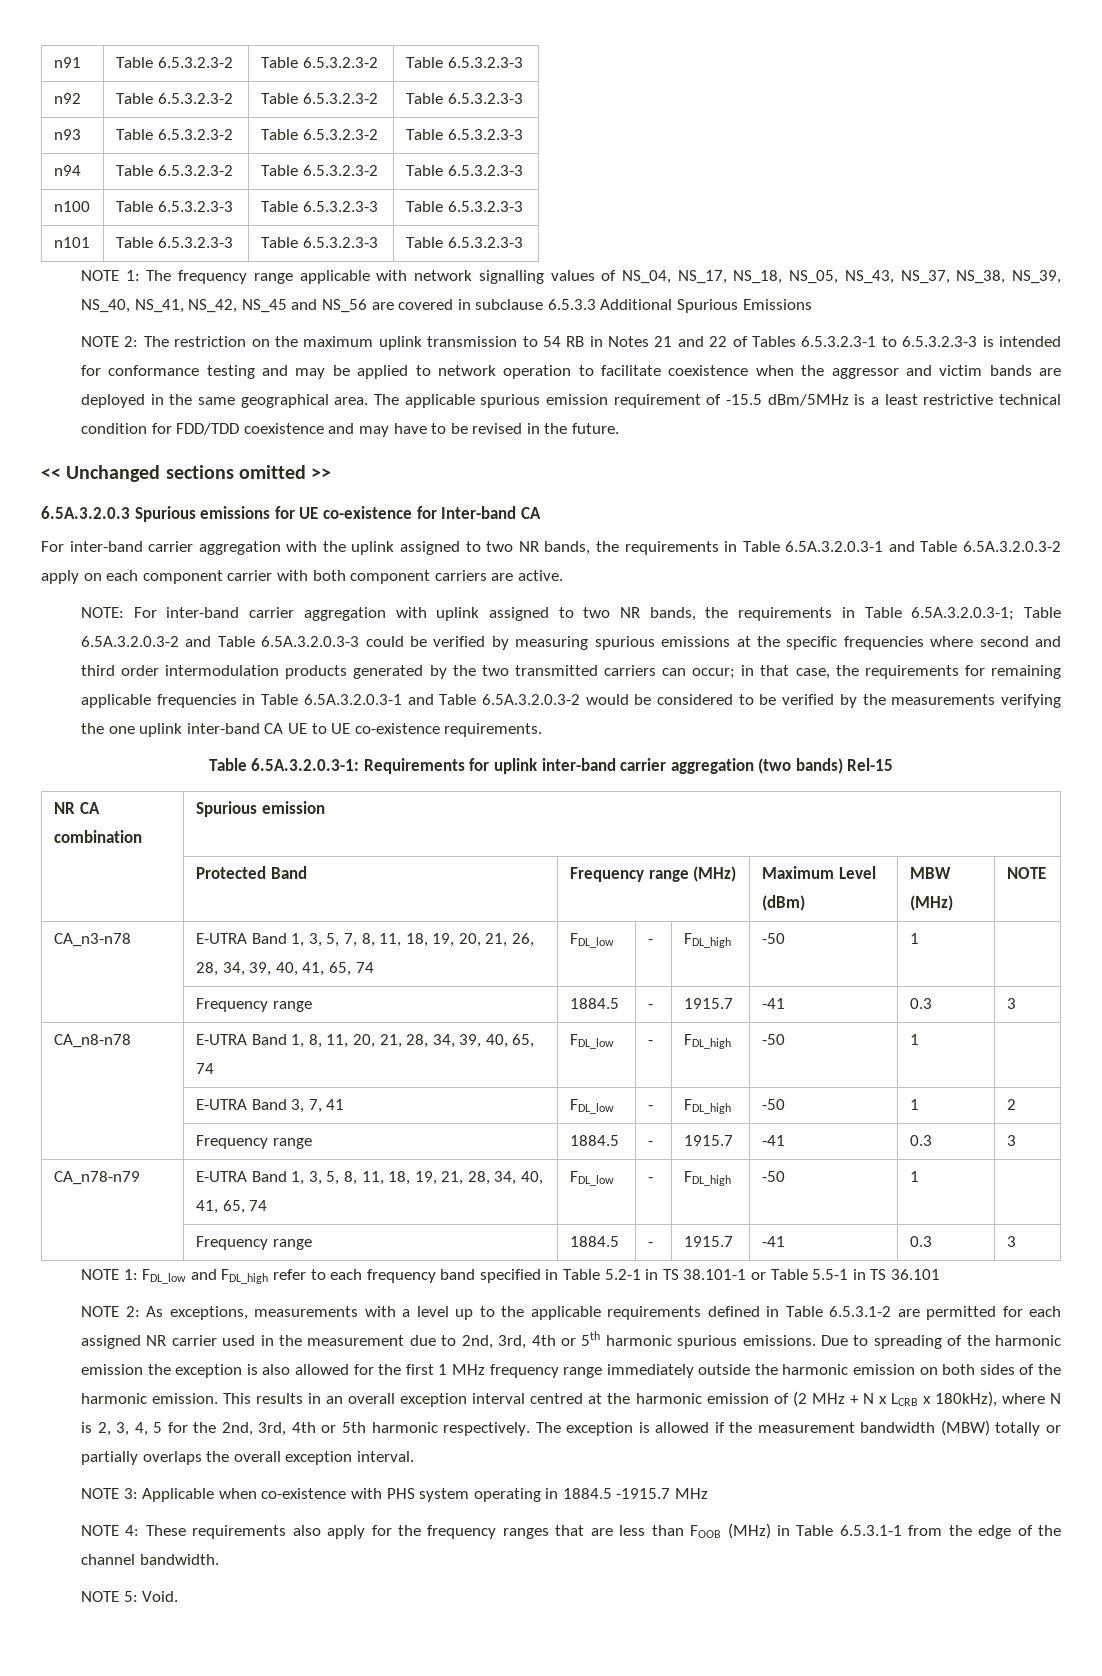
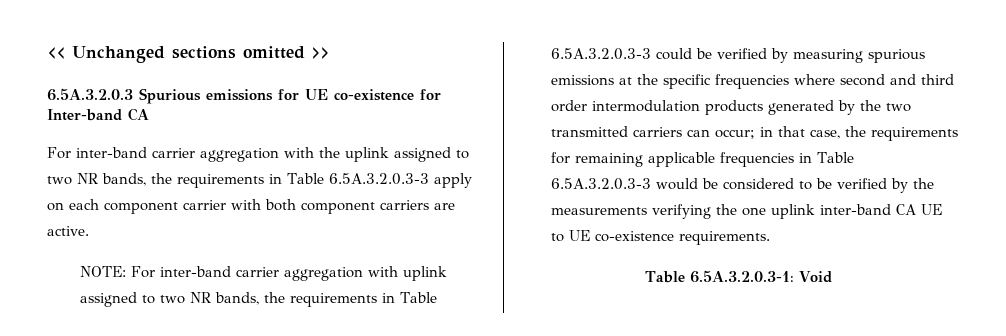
[53,57,81,68] [115,57,233,68] [260,57,378,68] [405,57,523,68] [53,93,81,104] [115,93,233,104] [260,93,378,104] [405,93,523,104] [53,129,81,140] [115,129,233,140] [260,129,378,140] [405,129,523,140] [53,165,81,176] [115,165,233,176] [260,165,378,176] [405,165,523,176] [53,201,90,212] [115,201,233,212] [260,201,378,212] [405,201,523,212] [53,237,90,248] [115,237,233,248] [260,237,378,248] [405,237,523,248] [80,270,1062,284] [80,299,812,313] [80,336,1062,350] [80,365,1062,379] [80,394,1062,408] [80,423,620,437] n91 | Table 6.5.3.2.3-2 | Table 6.5.3.2.3-2 | Table 6.5.3.2.3-3 // n92 | Table 6.5.3.2.3-2 | Table 6.5.3.2.3-2 | Table 6.5.3.2.3-3 // n93 | Table 6.5.3.2.3-2 | Table 6.5.3.2.3-2 | Table 6.5.3.2.3-3 // n94 | Table 6.5.3.2.3-2 | Table 6.5.3.2.3-2 | Table 6.5.3.2.3-3 // n100 | Table 6.5.3.2.3-3 | Table 6.5.3.2.3-3 | Table 6.5.3.2.3-3 // n101 | Table 6.5.3.2.3-3 | Table 6.5.3.2.3-3 | Table 6.5.3.2.3-3 // NOTE 1: The frequency range applicable with network signalling values of NS_04, NS_17, NS_18, NS_05, NS_43, NS_37, NS_38, NS_39, NS_40, NS_41, NS_42, NS_45 and NS_56 are covered in subclause 6.5.3.3 Additional Spurious Emissions // NOTE 2: The restriction on the maximum uplink transmission to 54 RB in Notes 21 and 22 of Tables 6.5.3.2.3-1 to 6.5.3.2.3-3 is intended for conformance testing and may be applied to network operation to facilitate coexistence when the aggressor and victim bands are deployed in the same geographical area. The applicable spurious emission requirement of -15.5 dBm/5MHz is a least restrictive technical condition for FDD/TDD coexistence and may have to be revised in the future. // -> (47, 53) none
[785,541,1061,552] 6.5A.3.2.0.3-1 and Table 6.5A.3.2.0.3-2 -> [328,173,429,185] 6.5A.3.2.0.3-3
[911,607,1061,621] [80,636,255,647] 6.5A.3.2.0.3-1; Table 6.5A.3.2.0.3-2 and Table -> (438, 297) none
[303,694,580,705] 6.5A.3.2.0.3-1 and Table 6.5A.3.2.0.3-2 -> [551,178,652,190] 6.5A.3.2.0.3-3
[363,758,894,774] [53,802,100,814] [53,830,142,843] [195,801,325,817] [195,866,307,879] [569,866,737,882] [761,866,876,879] [761,895,805,911] [909,867,951,879] [909,895,953,911] [1006,867,1046,879] [53,933,131,947] [195,933,535,947] [195,962,374,976] [569,933,614,948] [647,939,653,944] [683,933,731,948] [761,933,785,944] [909,933,919,944] [195,998,312,1012] [569,998,619,1009] [647,1004,653,1009] [683,998,733,1009] [761,998,785,1009] [909,998,932,1009] [1006,998,1016,1009] [53,1034,131,1048] [195,1034,535,1048] [195,1063,214,1074] [569,1034,614,1049] [647,1040,653,1045] [683,1034,731,1049] [761,1034,785,1045] [909,1034,919,1045] [195,1099,345,1113] [569,1099,614,1114] [647,1105,653,1110] [683,1099,731,1114] [761,1099,785,1110] [909,1099,919,1110] [1006,1099,1016,1110] [195,1135,312,1149] [569,1135,619,1146] [647,1141,653,1146] [683,1135,733,1146] [761,1135,785,1146] [909,1135,932,1146] [1006,1135,1016,1146] [53,1171,140,1185] [195,1171,544,1185] [195,1200,268,1214] [569,1171,614,1186] [647,1177,653,1182] [683,1171,731,1186] [761,1171,785,1182] [909,1171,919,1182] [195,1236,312,1250] [569,1236,619,1247] [647,1242,653,1247] [683,1236,733,1247] [761,1236,785,1247] [909,1236,932,1247] [1006,1236,1016,1247] [80,1269,940,1284] [80,1306,1062,1320] [80,1331,1061,1349] [80,1364,1062,1378] [80,1391,1062,1407] [80,1420,1062,1436] [80,1451,414,1465] [80,1488,709,1502] [80,1523,1061,1539] [80,1554,219,1565] [80,1591,179,1602] Requirements for uplink inter-band carrier aggregation (two bands) Rel-15 // NR CA combination | Spurious emission // | Protected Band | Frequency range (MHz) | Maximum Level (dBm) | MBW (MHz) | NOTE // CA_n3-n78 | E-UTRA Band 1, 3, 5, 7, 8, 11, 18, 19, 20, 21, 26, 28, 34, 39, 40, 41, 65, 74 | FDL_low | - | FDL_high | -50 | 1 | // | Frequency range | 1884.5 | - | 1915.7 | -41 | 0.3 | 3 // CA_n8-n78 | E-UTRA Band 1, 8, 11, 20, 21, 28, 34, 39, 40, 65, 74 | FDL_low | - | FDL_high | -50 | 1 | // | E-UTRA Band 3, 7, 41 | FDL_low | - | FDL_high | -50 | 1 | 2 // | Frequency range | 1884.5 | - | 1915.7 | -41 | 0.3 | 3 // CA_n78-n79 | E-UTRA Band 1, 3, 5, 8, 11, 18, 19, 21, 28, 34, 40, 41, 65, 74 | FDL_low | - | FDL_high | -50 | 1 | // | Frequency range | 1884.5 | - | 1915.7 | -41 | 0.3 | 3 // NOTE 1: FDL_low and FDL_high refer to each frequency band specified in Table 5.2-1 in TS 38.101-1 or Table 5.5-1 in TS 36.101 // NOTE 2: As exceptions, measurements with a level up to the applicable requirements defined in Table 6.5.3.1-2 are permitted for each assigned NR carrier used in the measurement due to 2nd, 3rd, 4th or 5th harmonic spurious emissions. Due to spreading of the harmonic emission the exception is also allowed for the first 1 MHz frequency range immediately outside the harmonic emission on both sides of the harmonic emission. This results in an overall exception interval centred at the harmonic emission of (2 MHz + N x LCRB x 180kHz), where N is 2, 3, 4, 5 for the 2nd, 3rd, 4th or 5th harmonic respectively. The exception is allowed if the measurement bandwidth (MBW) totally or partially overlaps the overall exception interval. // NOTE 3: Applicable when co-existence with PHS system operating in 1884.5 -1915.7 MHz // NOTE 4: These requirements also apply for the frequency ranges that are less than FOOB (MHz) in Table 6.5.3.1-1 from the edge of the channel bandwidth. // NOTE 5: Void. -> [798,271,833,283] Void

